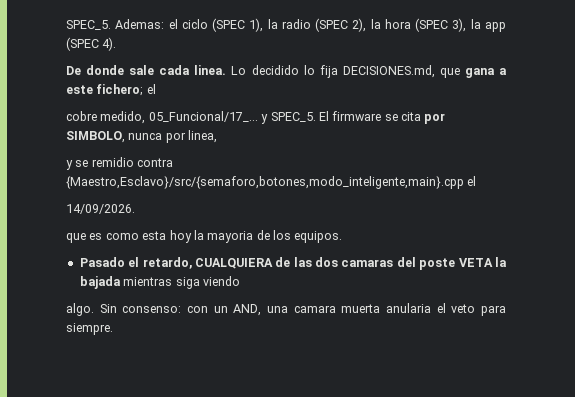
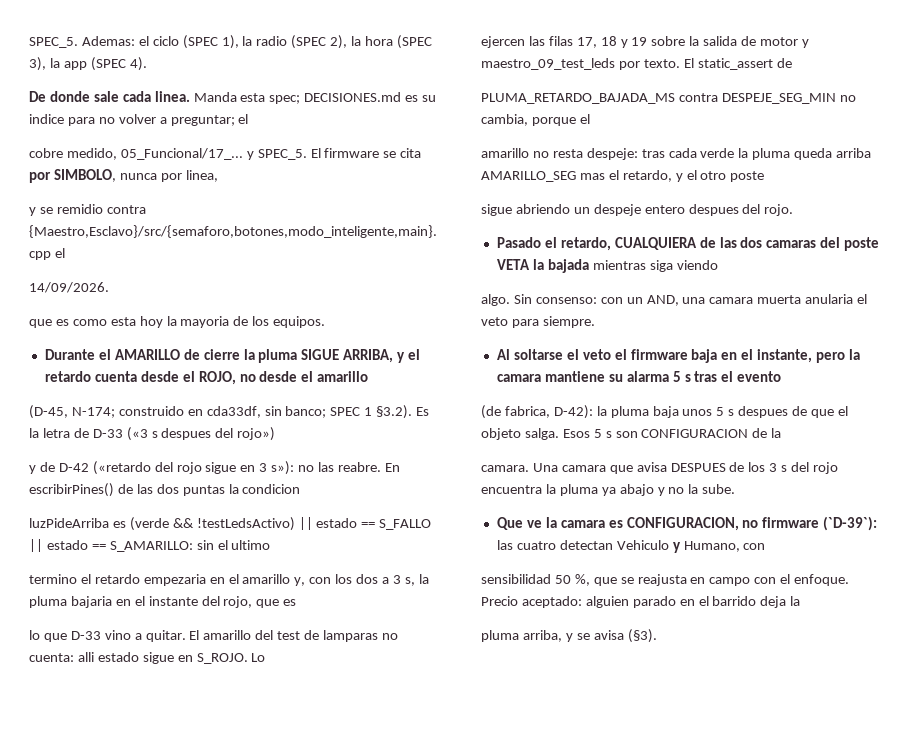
[231,65,507,78] [66,84,144,96] Lo decidido lo fija DECISIONES.md, que gana a este fichero; -> [193,92,437,104] [29,114,235,126] Manda esta spec; DECISIONES.md es su indice para no volver a preguntar;
(343, 237) none -> [44,349,421,363] [44,371,369,385] [29,405,430,419] [29,427,276,441] [29,461,400,475] [29,483,301,497] [29,517,432,531] [29,539,271,552] [29,574,429,586] [29,596,297,608] [29,630,398,642] [29,652,266,664] [481,36,809,48] [481,58,792,70] [481,93,856,104] [481,114,590,126] [481,148,872,160] [481,170,765,182] [481,204,794,216] // Durante el AMARILLO de cierre la pluma SIGUE ARRIBA, y el retardo cuenta desde el ROJO, no desde el amarillo // (D-45, N-174; construido en cda33df, sin banco; SPEC 1 §3.2). Es la letra de D-33 («3 s despues del rojo») // y de D-42 («retardo del rojo sigue en 3 s»): no las reabre. En escribirPines() de las dos puntas la condicion // luzPideArriba es (verde && !testLedsActivo) || estado == S_FALLO || estado == S_AMARILLO: sin el ultimo // termino el retardo empezaria en el amarillo y, con los dos a 3 s, la pluma bajaria en el instante del rojo, que es // lo que D-33 vino a quitar. El amarillo del test de lamparas no cuenta: alli estado sigue en S_ROJO. Lo // ejercen las filas 17, 18 y 19 sobre la salida de motor y maestro_09_test_leds por texto. El static_assert de // PLUMA_RETARDO_BAJADA_MS contra DESPEJE_SEG_MIN no cambia, porque el // amarillo no resta despeje: tras cada verde la pluma queda arriba AMARILLO_SEG mas el retardo, y el otro poste // sigue abriendo un despeje entero despues del rojo.
(113, 329) none -> [496,349,861,363] [496,371,782,382] [481,405,848,419] [481,428,782,440] [481,462,839,474] [481,484,736,496] [496,516,878,531] [496,540,766,553] [481,574,850,586] [481,596,801,608] [481,629,657,643] // Al soltarse el veto el firmware baja en el instante, pero la camara mantiene su alarma 5 s tras el evento // (de fabrica, D-42): la pluma baja unos 5 s despues de que el objeto salga. Esos 5 s son CONFIGURACION de la // camara. Una camara que avisa DESPUES de los 3 s del rojo encuentra la pluma ya abajo y no la sube. // Que ve la camara es CONFIGURACION, no firmware (`D-39`): las cuatro detectan Vehiculo y Humano, con // sensibilidad 50 %, que se reajusta en campo con el enfoque. Precio aceptado: alguien parado en el barrido deja la // pluma arriba, y se avisa (§3).

